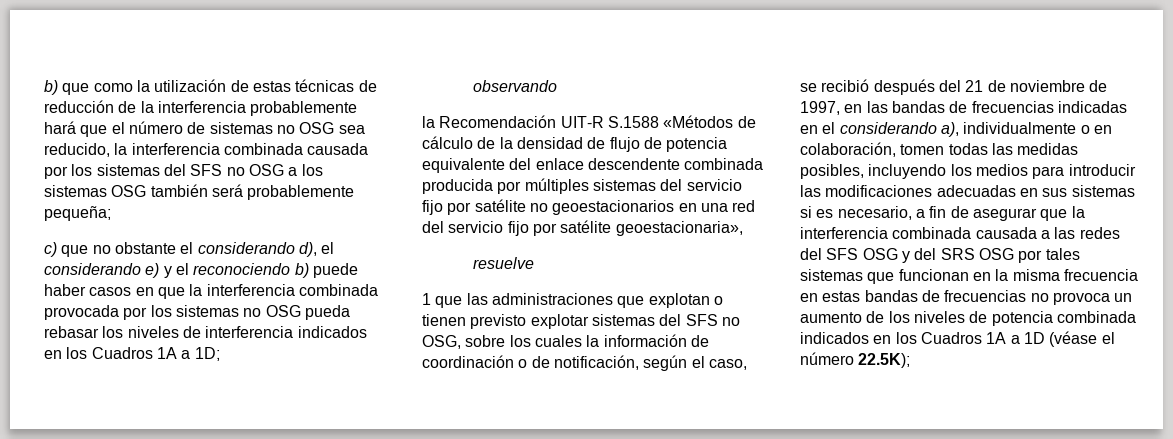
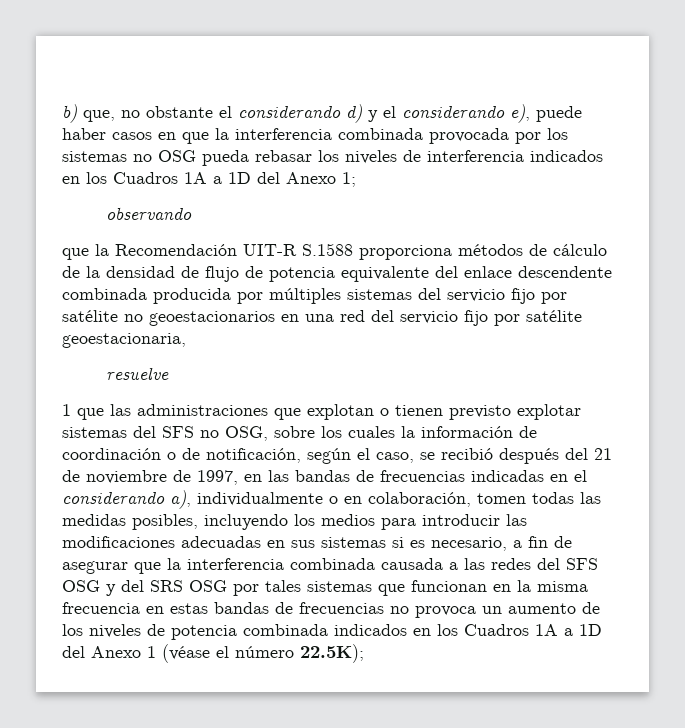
[44,79,377,95] [44,100,358,116] [44,121,365,137] [44,143,369,157] [44,164,323,179] [44,184,355,200] [44,206,111,221] [44,242,335,257] [44,263,309,278] b) que como la utilización de estas técnicas de reducción de la interferencia probablemente hará que el número de sistemas no OSG sea reducido, la interferencia combinada causada por los sistemas del SFS no OSG a los sistemas OSG también será probablemente pequeña; // c) que no obstante el considerando d), el considerando e) y el reconociendo b) -> [62,104,530,123] b) que, no obstante el considerando d) y el considerando e),
[194,347,220,361] 1D; -> [228,172,356,187] 1D del Anexo 1;
(557, 86) none -> [62,248,89,260] que
[663,115,734,128] «Métodos -> [359,244,523,260] proporciona métodos
[615,221,743,236] geoestacionaria», -> [62,333,186,348] geoestacionaria,
(1045, 338) none -> [62,646,156,658] del Anexo 1

